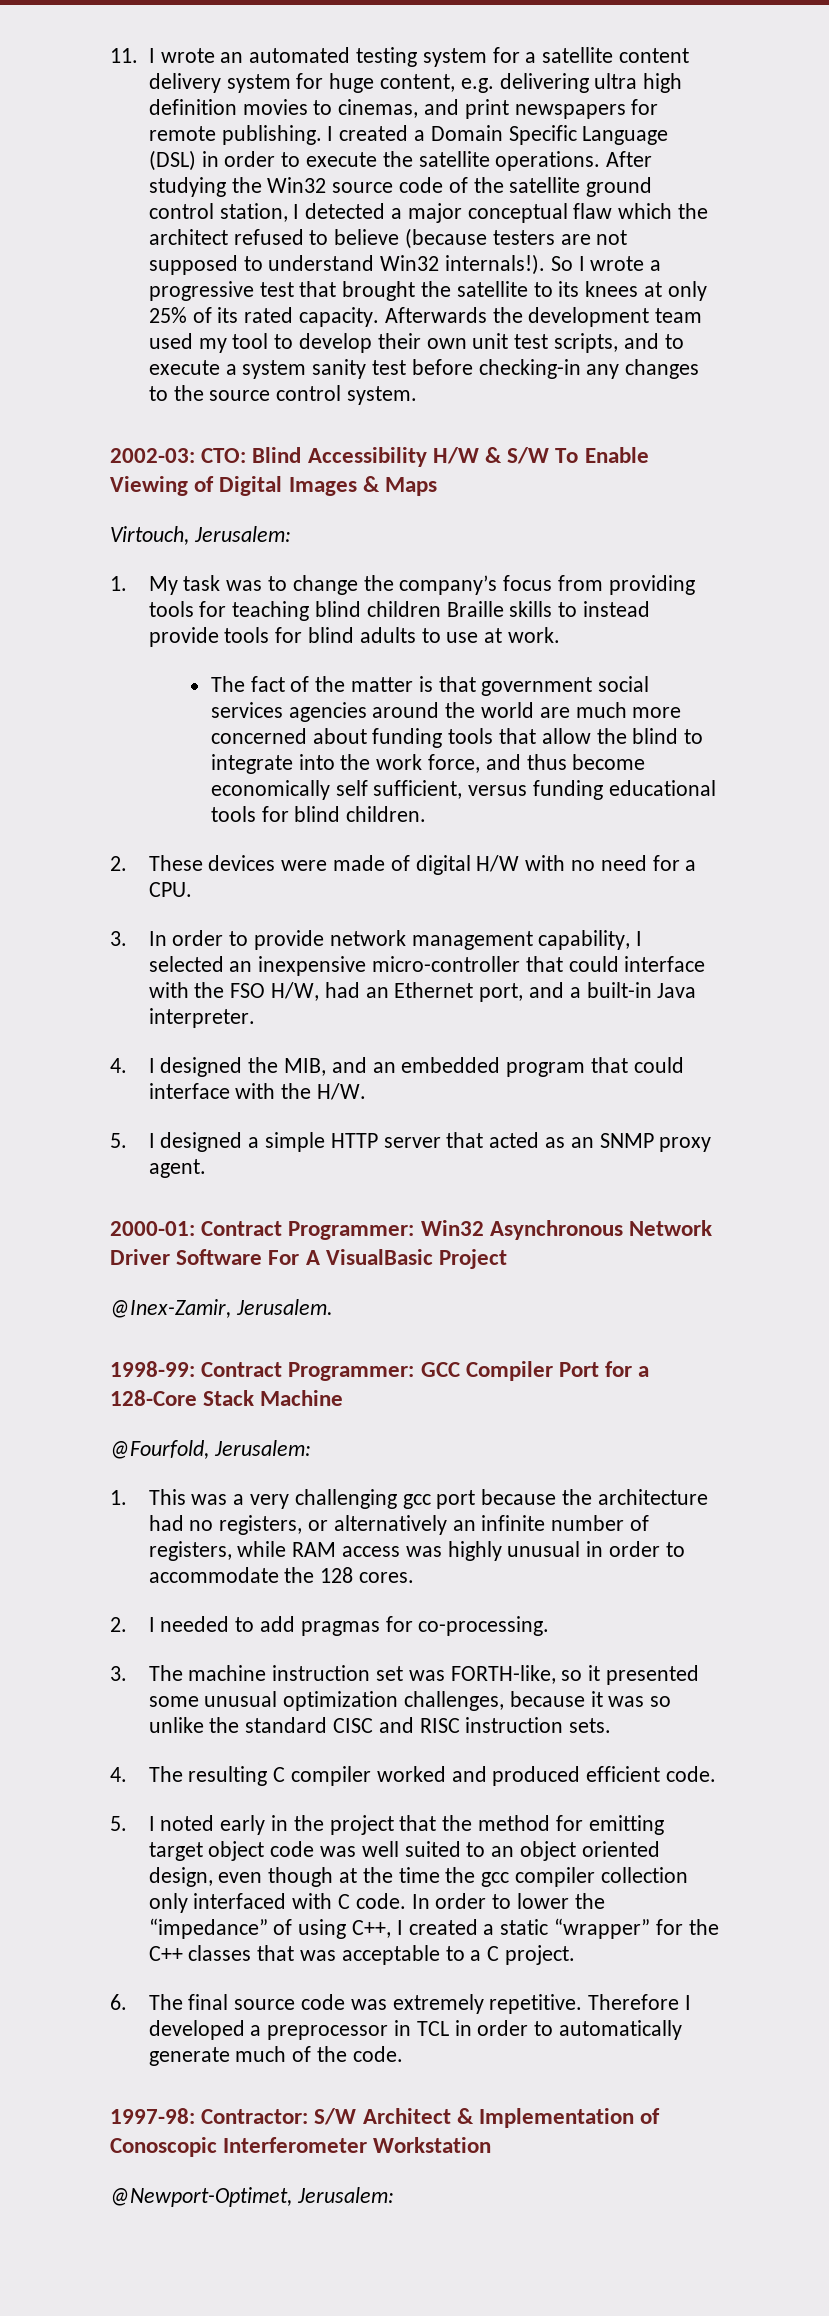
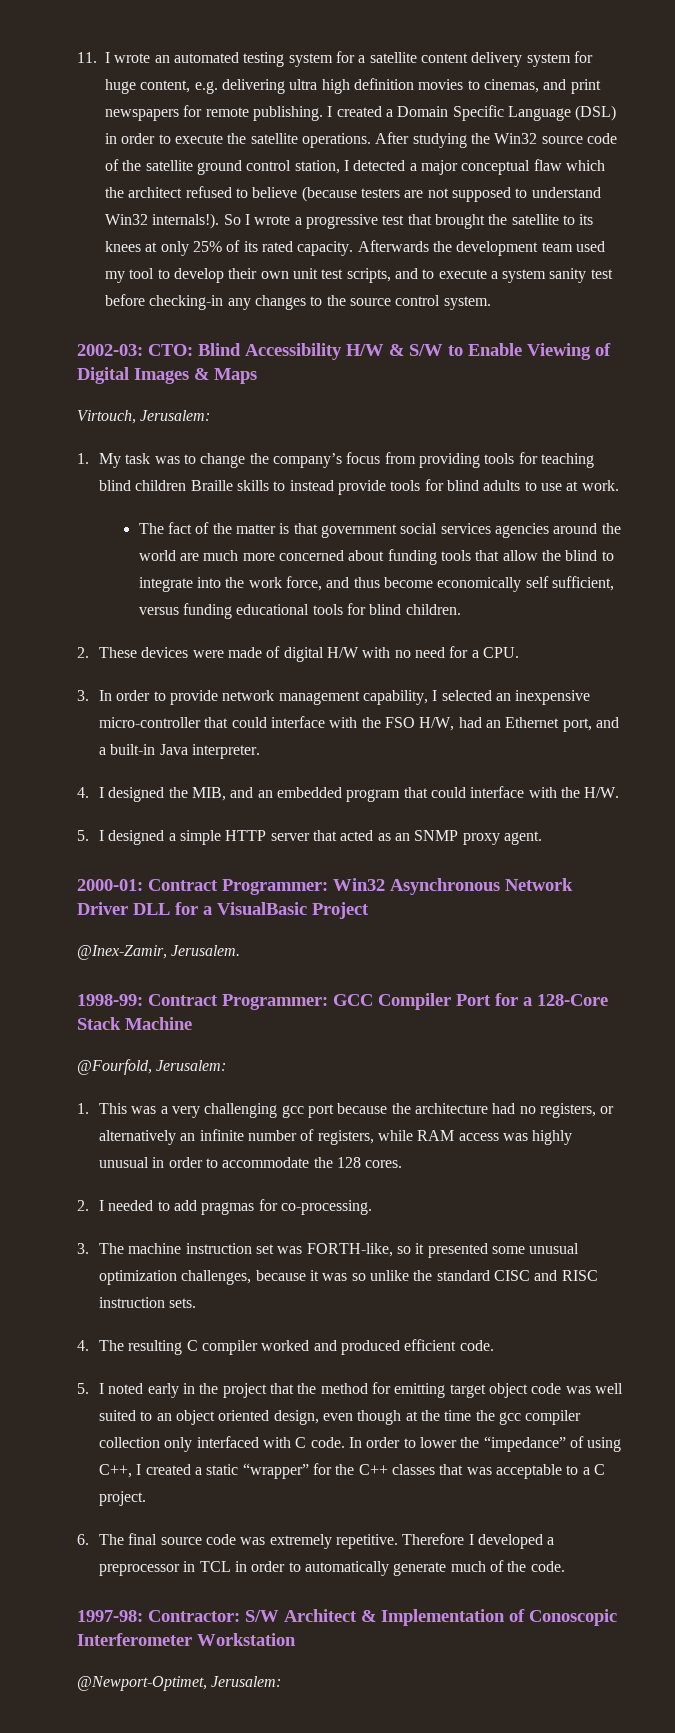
[555,448,579,463] To -> [448,345,463,356] to
[176,1249,320,1265] Software For A -> [133,902,212,915] DLL for a

